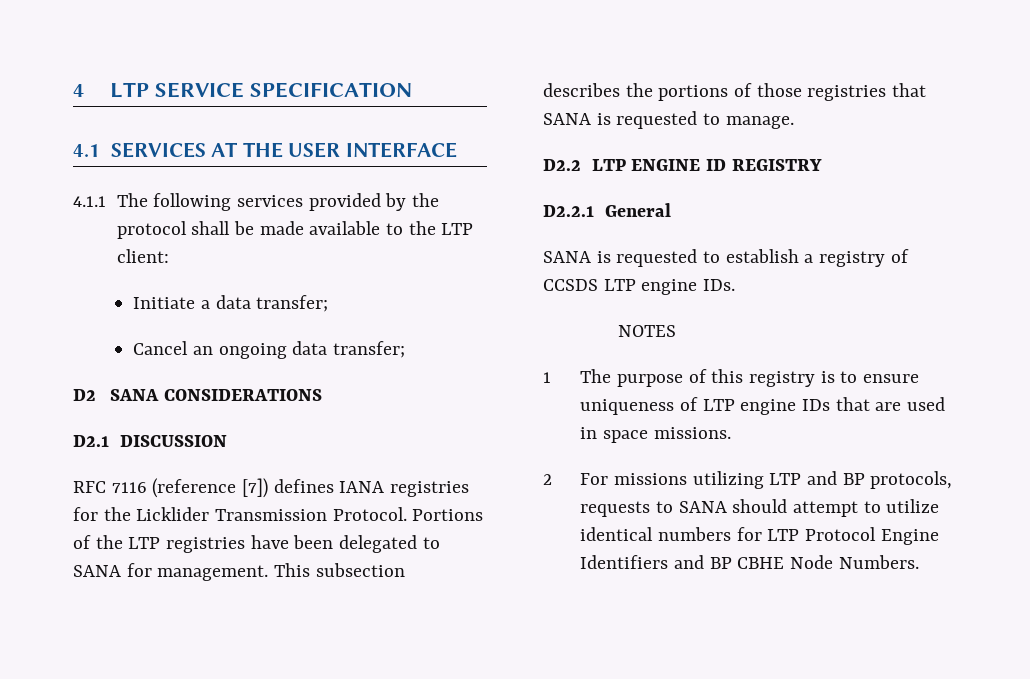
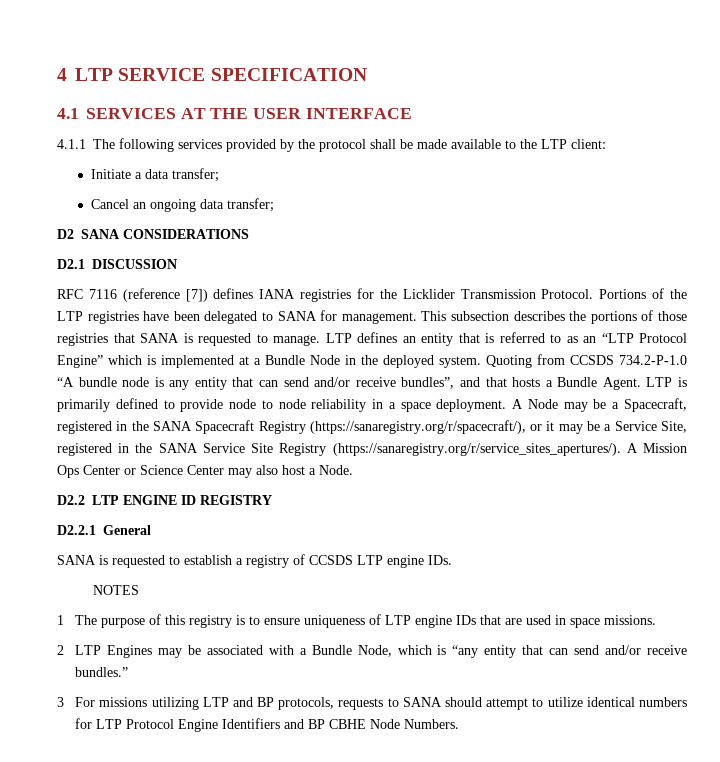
(794, 122) none -> [325,332,687,346] [57,354,687,368] [57,377,687,390] [57,398,687,412] [57,420,687,434] [57,443,687,456] [57,465,353,478] LTP defines an entity that is referred to as an “LTP Protocol Engine” which is implemented at a Bundle Node in the deployed system. Quoting from CCSDS 734.2-P-1.0 “A bundle node is any entity that can send and/or receive bundles”, and that hosts a Bundle Agent. LTP is primarily defined to provide node to node reliability in a space deployment. A Node may be a Spacecraft, registered in the SANA Spacecraft Registry (https://sanaregistry.org/r/spacecraft/), or it may be a Service Site, registered in the SANA Service Site Registry (https://sanaregistry.org/r/service_sites_apertures/). A Mission Ops Center or Science Center may also host a Node.
(552, 479) none -> [75,645,687,658] [75,667,129,677] [57,697,64,707] LTP Engines may be associated with a Bundle Node, which is “any entity that can send and/or receive bundles.” // 3

